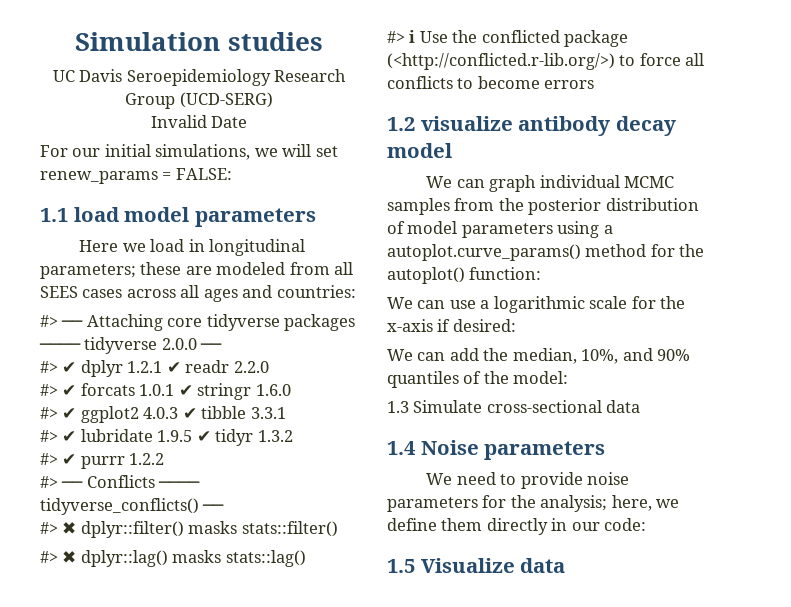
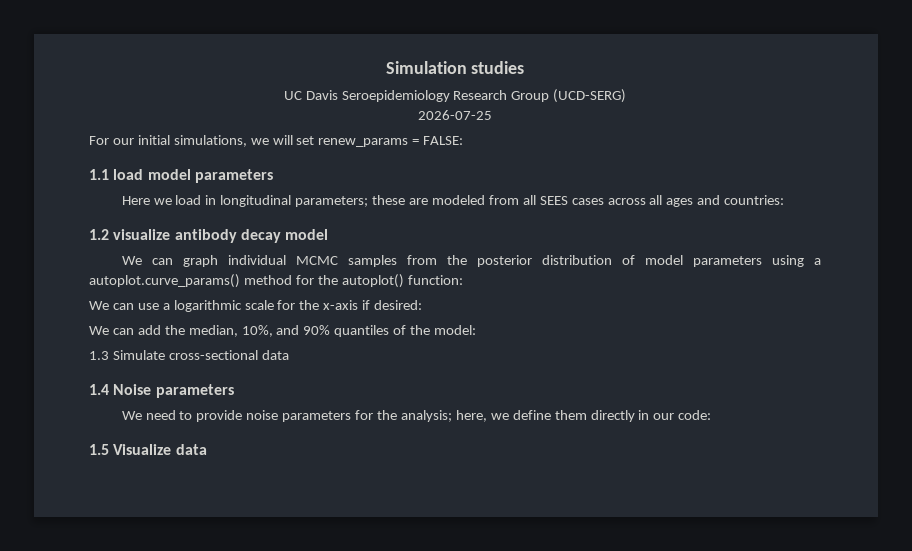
[150,115,248,128] Invalid Date -> [418,110,492,120] 2026-07-25
[40,314,356,331] [39,337,223,354] [40,360,269,377] [40,383,291,400] [40,406,286,423] [40,429,293,446] [40,453,165,469] [40,475,201,488] [40,498,225,515] [40,521,338,538] [40,550,306,567] [387,30,629,47] [387,53,705,70] [387,76,595,89] // #> ── Attaching core tidyverse packages ──── tidyverse 2.0.0 ── // #> ✔ dplyr 1.2.1 ✔ readr 2.2.0 // #> ✔ forcats 1.0.1 ✔ stringr 1.6.0 // #> ✔ ggplot2 4.0.3 ✔ tibble 3.3.1 // #> ✔ lubridate 1.9.5 ✔ tidyr 1.3.2 // #> ✔ purrr 1.2.2 // #> ── Conflicts ──── tidyverse_conflicts() ── // #> ✖ dplyr::filter() masks stats::filter() // #> ✖ dplyr::lag() masks stats::lag() // #> ℹ Use the conflicted package (<http://conflicted.r-lib.org/>) to force all conflicts to become errors -> (785, 200) none

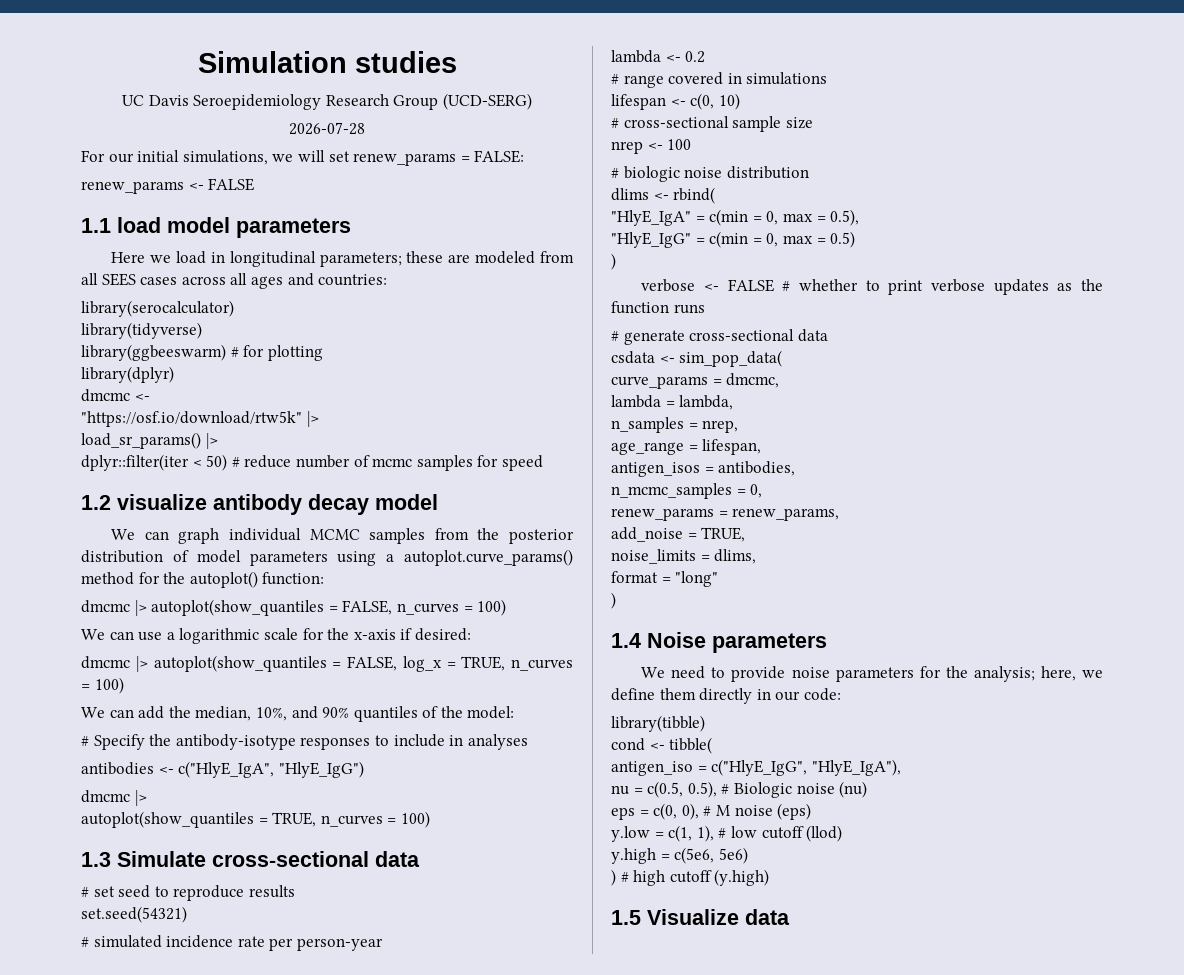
[418,110,492,120] 2026-07-25 -> [289,122,365,135] 2026-07-28
(464, 140) none -> [81,178,255,194] // renew_params <- FALSE
(785, 200) none -> [81,300,234,317] [81,322,202,339] [81,344,323,361] [81,366,174,383] [81,389,150,402] [81,411,319,427] [81,432,218,449] [81,454,543,471] // library(serocalculator) // library(tidyverse) // library(ggbeeswarm) # for plotting // library(dplyr) // dmcmc <- // "https://osf.io/download/rtw5k" |> // load_sr_params() |> // dplyr::filter(iter < 50) # reduce number of mcmc samples for speed
(463, 280) none -> [81,599,507,616] // dmcmc |> autoplot(show_quantiles = FALSE, n_curves = 100)
(423, 305) none -> [81,655,573,672] [81,677,124,694] // dmcmc |> autoplot(show_quantiles = FALSE, log_x = TRUE, n_curves = 100)
[89,350,289,360] 1.3 Simulate cross-sectional data -> [81,734,528,750] [81,761,364,778] [81,790,147,806] [81,811,430,828] [81,851,420,867] [81,885,295,901] [81,906,187,923] [81,935,383,951] [611,50,706,63] [611,72,828,88] [611,93,740,110] [611,116,813,132] [611,139,692,154] [611,166,809,182] [611,187,716,204] [611,209,860,226] [611,231,856,248] [611,253,616,270] [641,279,1103,295] [611,301,705,314] [611,329,828,345] [611,350,783,367] [611,373,780,389] [611,395,734,410] [611,417,739,433] [611,439,762,455] [611,461,796,477] [611,483,763,499] [611,508,840,521] [611,527,746,542] [611,549,757,564] [611,571,719,587] [611,592,616,609] # Specify the antibody-isotype responses to include in analyses // antibodies <- c("HlyE_IgA", "HlyE_IgG") // dmcmc |> // autoplot(show_quantiles = TRUE, n_curves = 100) // 1.3 Simulate cross-sectional data // # set seed to reproduce results // set.seed(54321) // # simulated incidence rate per person-year // lambda <- 0.2 // # range covered in simulations // lifespan <- c(0, 10) // # cross-sectional sample size // nrep <- 100 // # biologic noise distribution // dlims <- rbind( // "HlyE_IgA" = c(min = 0, max = 0.5), // "HlyE_IgG" = c(min = 0, max = 0.5) // ) // verbose <- FALSE # whether to print verbose updates as the function runs // # generate cross-sectional data // csdata <- sim_pop_data( // curve_params = dmcmc, // lambda = lambda, // n_samples = nrep, // age_range = lifespan, // antigen_isos = antibodies, // n_mcmc_samples = 0, // renew_params = renew_params, // add_noise = TRUE, // noise_limits = dlims, // format = "long" // )
(712, 415) none -> [611,715,705,732] [611,737,713,754] [611,759,901,776] [611,781,868,798] [611,803,812,820] [611,825,843,842] [611,847,748,864] [611,869,770,886] // library(tibble) // cond <- tibble( // antigen_iso = c("HlyE_IgG", "HlyE_IgA"), // nu = c(0.5, 0.5), # Biologic noise (nu) // eps = c(0, 0), # M noise (eps) // y.low = c(1, 1), # low cutoff (llod) // y.high = c(5e6, 5e6) // ) # high cutoff (y.high)

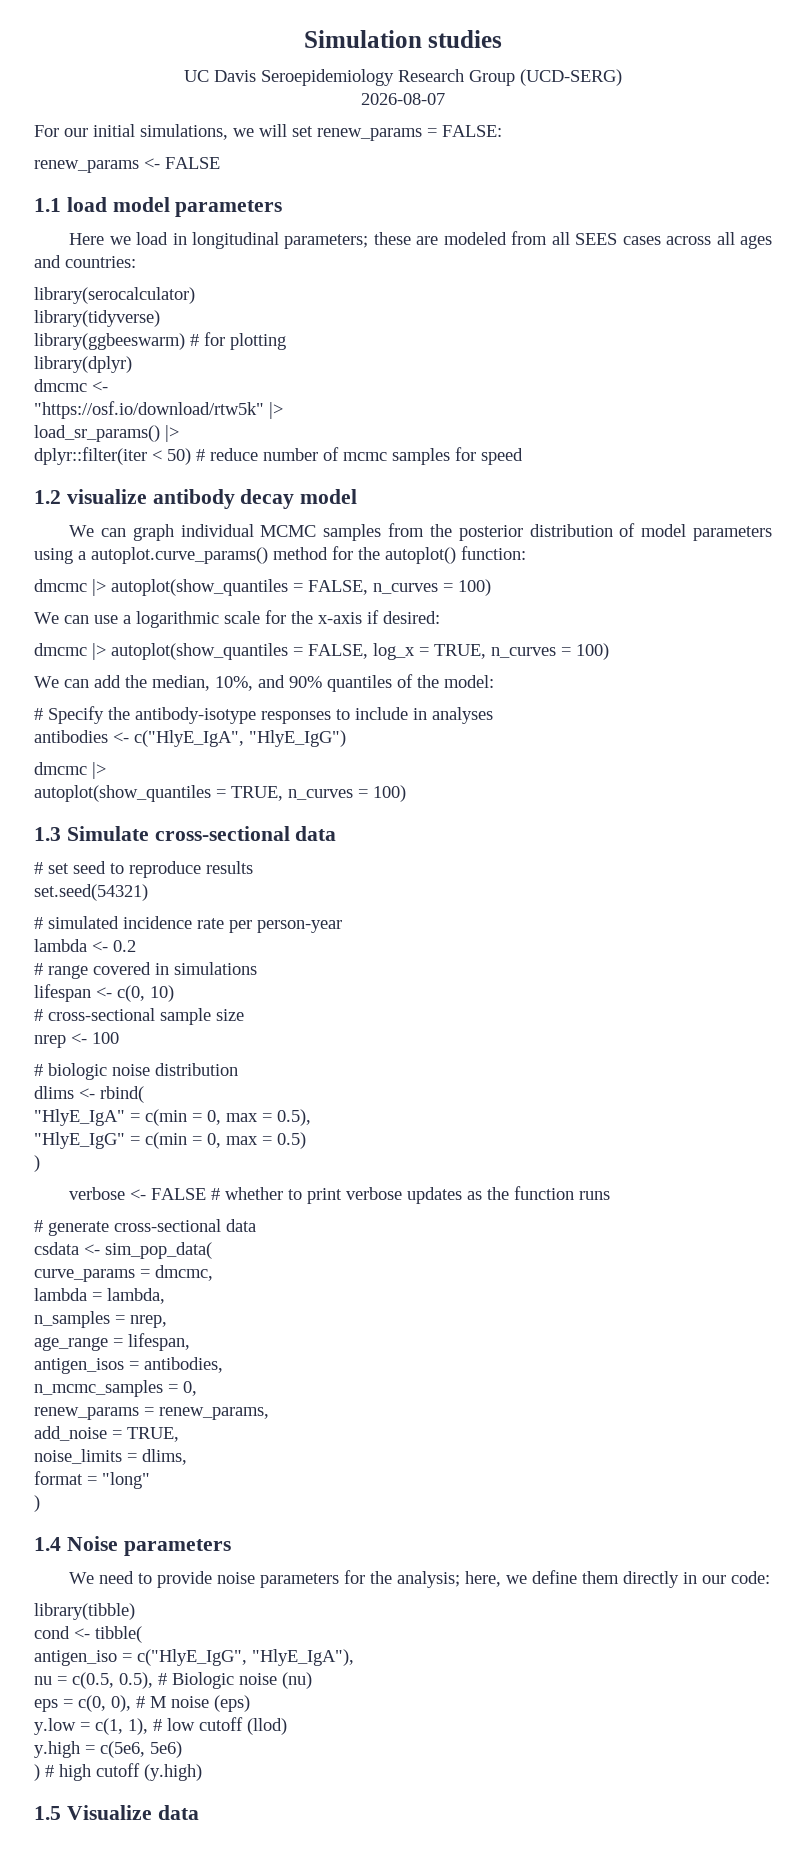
[289,122,365,135] 2026-07-28 -> [361,93,445,105] 2026-08-07

